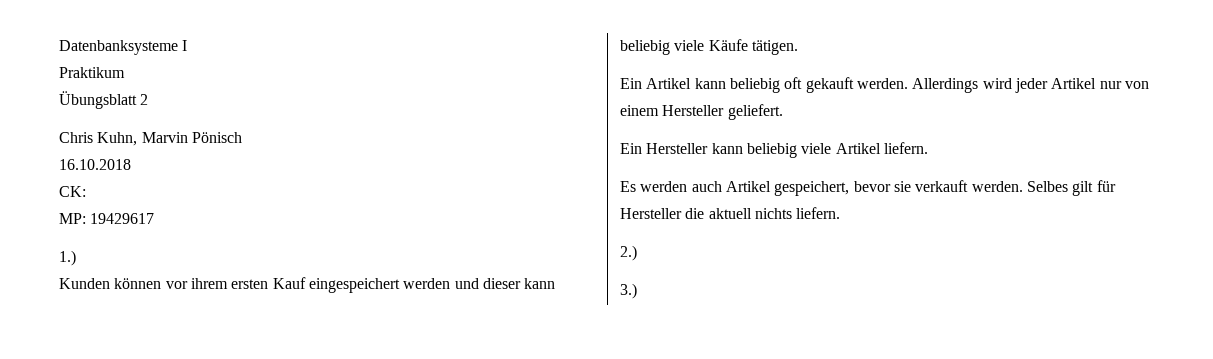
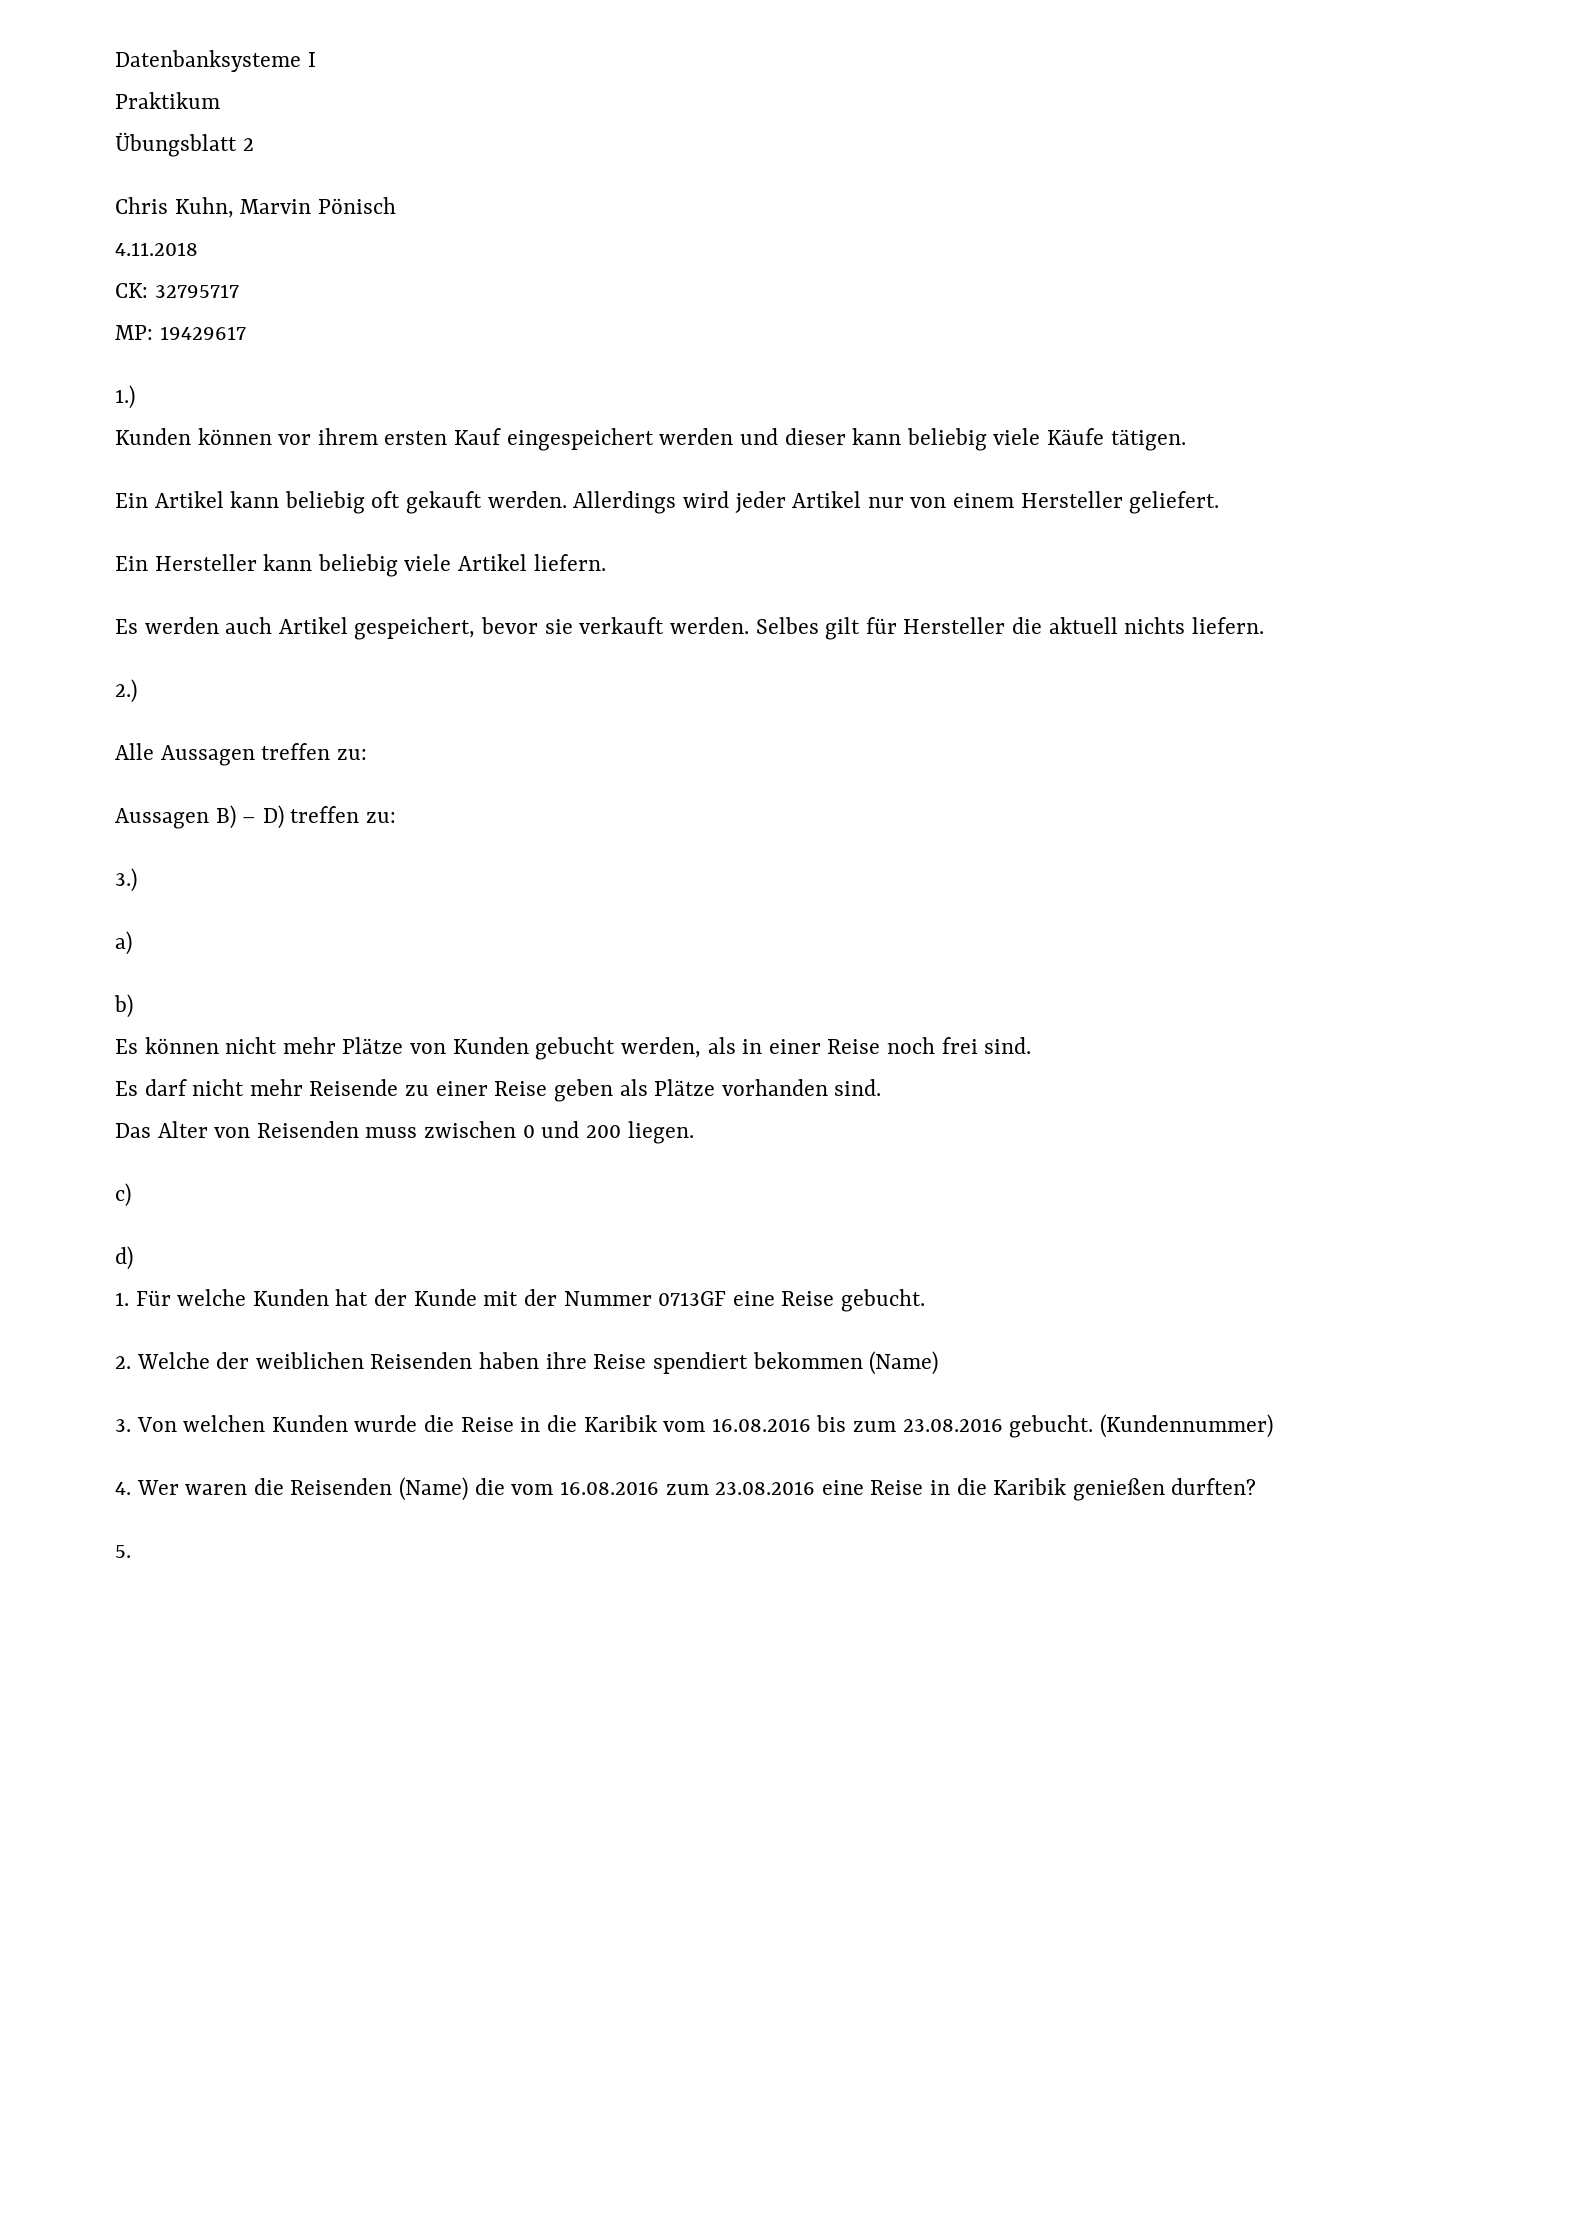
[59,159,131,170] 16.10.2018 -> [115,242,198,256] 4.11.2018
(86, 191) none -> [154,284,239,298] 32795717
[620,283,637,299] 3.) -> [115,743,367,766] [115,805,397,829] [115,868,137,892] [115,931,132,955] [114,994,133,1018] [115,1037,1032,1060] [115,1079,882,1102] [115,1121,694,1144] [115,1183,131,1207] [115,1246,133,1270] [115,1289,925,1312] [115,1351,939,1375] [115,1414,1273,1438] [115,1477,1257,1501] [115,1545,131,1558] Alle Aussagen treffen zu: // Aussagen B) – D) treffen zu: // 3.) // a) // b) // Es können nicht mehr Plätze von Kunden gebucht werden, als in einer Reise noch frei sind. // Es darf nicht mehr Reisende zu einer Reise geben als Plätze vorhanden sind. // Das Alter von Reisenden muss zwischen 0 und 200 liegen. // c) // d) // 1. Für welche Kunden hat der Kunde mit der Nummer 0713GF eine Reise gebucht. // 2. Welche der weiblichen Reisenden haben ihre Reise spendiert bekommen (Name) // 3. Von welchen Kunden wurde die Reise in die Karibik vom 16.08.2016 bis zum 23.08.2016 gebucht. (Kundennummer) // 4. Wer waren die Reisenden (Name) die vom 16.08.2016 zum 23.08.2016 eine Reise in die Karibik genießen durften? // 5.

